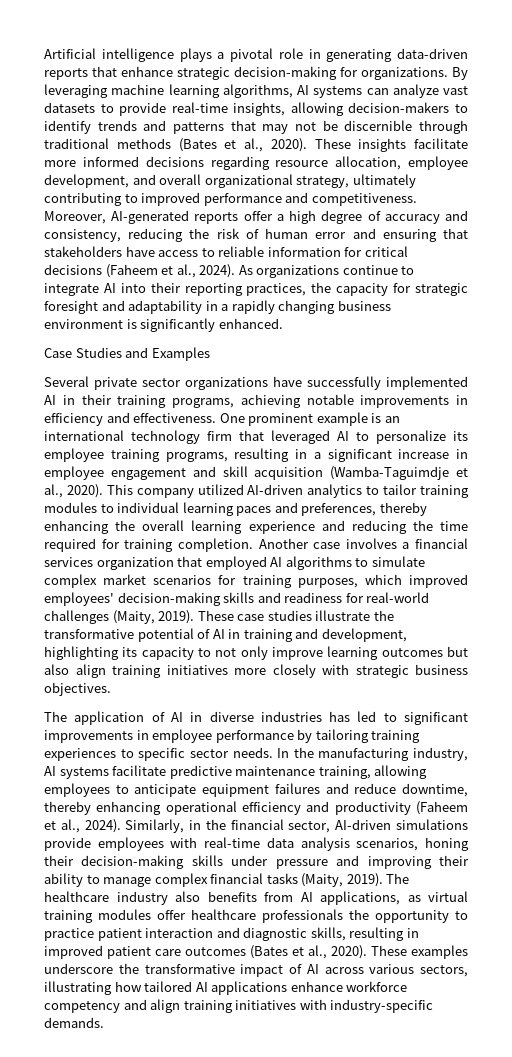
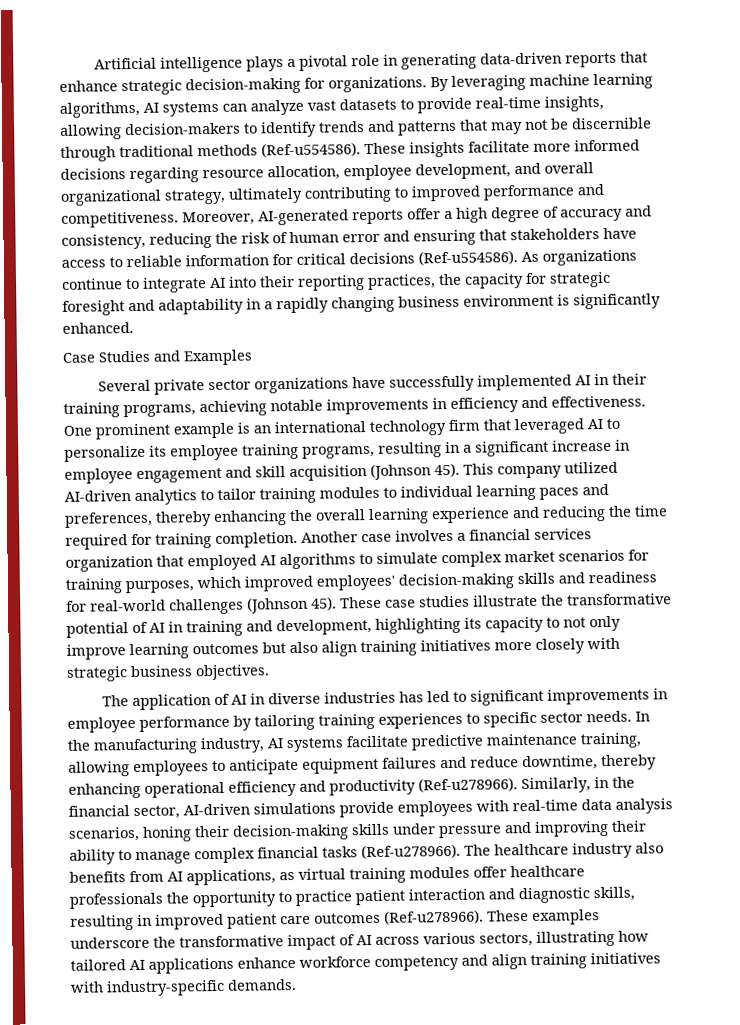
[178,138,307,152] (Bates et al., 2020). -> [261,142,361,158] (Ref-u554586).
[105,264,236,278] (Faheem et al., 2024). -> [418,250,518,266] (Ref-u554586).
[330,466,468,480] [44,484,103,498] (Wamba-Taguimdje et al., 2020). -> [370,462,460,480] (Johnson 45).
[112,610,195,624] (Maity, 2019). -> [247,596,337,614] (Johnson 45).
[415,801,468,815] [44,819,121,833] (Faheem et al., 2024). -> [418,777,518,793] (Ref-u278966).
[301,873,383,887] (Maity, 2019). -> [361,843,461,860] (Ref-u278966).
[250,945,367,959] (Bates et al., 2020). -> [384,909,484,925] (Ref-u278966).

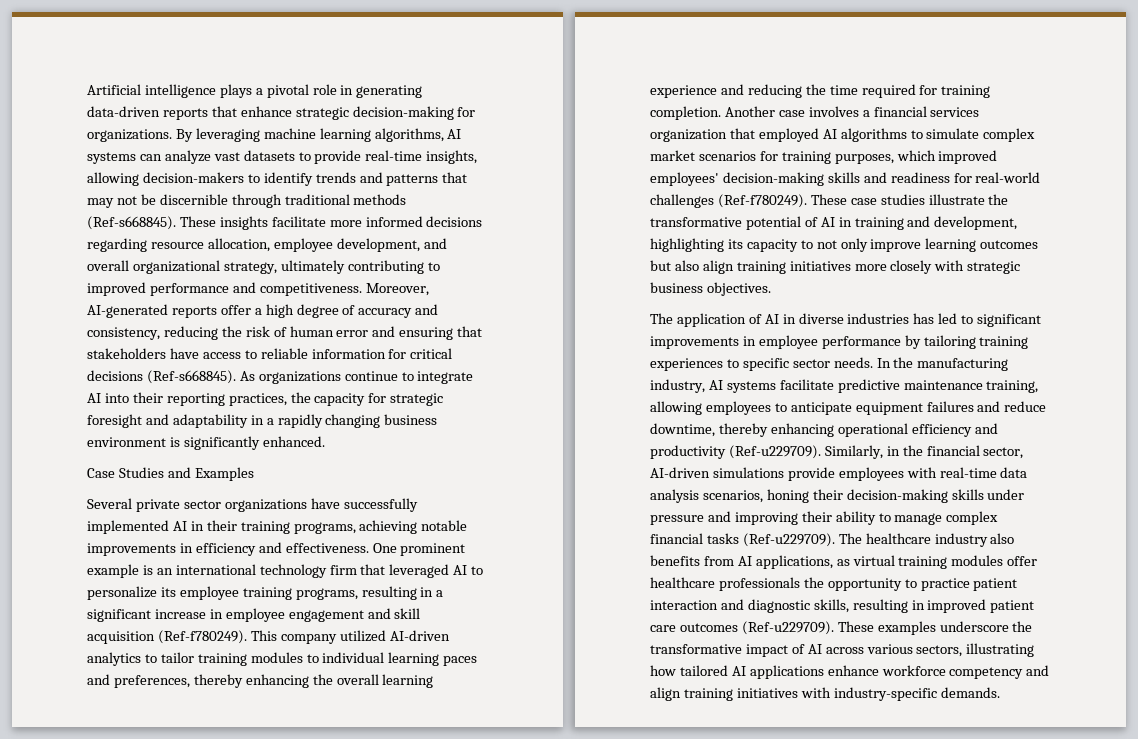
[261,142,361,158] (Ref-u554586). -> [87,216,176,230] (Ref-s668845).
[418,250,518,266] (Ref-u554586). -> [146,370,236,384] (Ref-s668845).
[370,462,460,480] (Johnson 45). -> [157,630,247,644] (Ref-f780249).
[247,596,337,614] (Johnson 45). -> [717,194,807,208] (Ref-f780249).
[418,777,518,793] (Ref-u278966). -> [728,445,821,459] (Ref-u229709).
[361,843,461,860] (Ref-u278966). -> [742,533,835,547] (Ref-u229709).
[384,909,484,925] (Ref-u278966). -> [741,621,834,635] (Ref-u229709).

